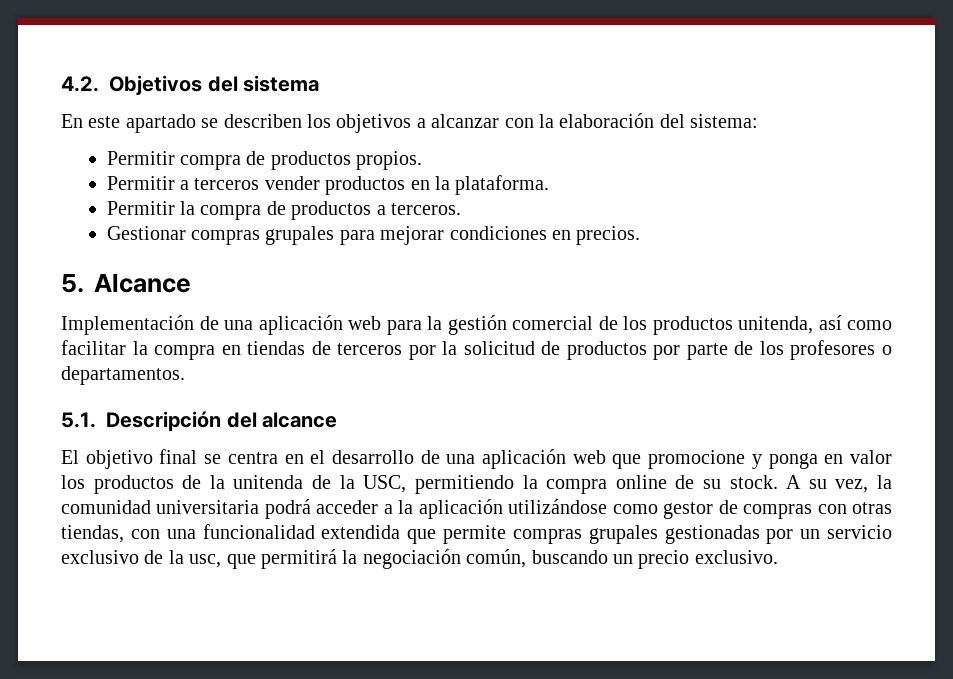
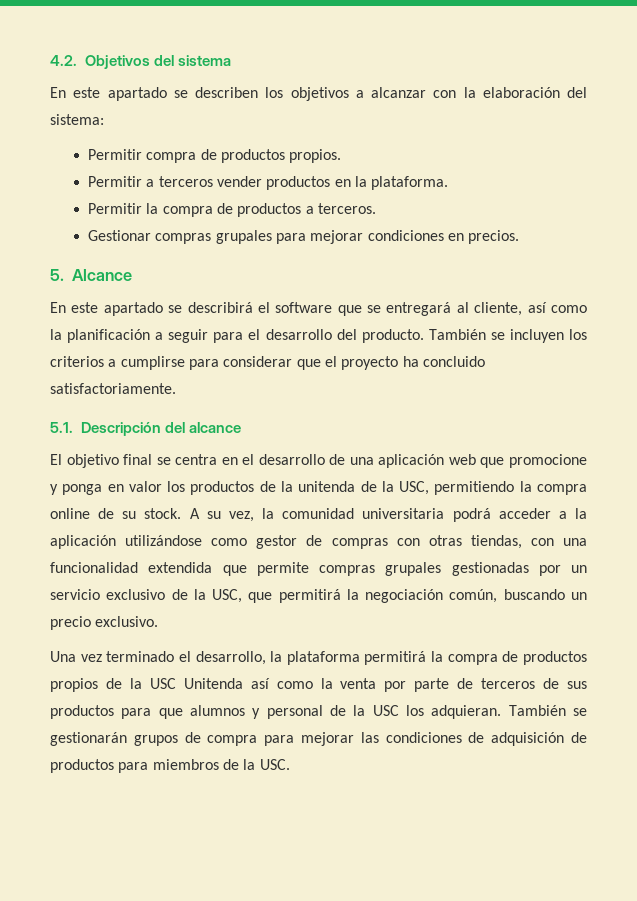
[61,315,892,335] [61,340,892,360] [61,366,185,385] Implementación de una aplicación web para la gestión comercial de los productos unitenda, así como facilitar la compra en tiendas de terceros por la solicitud de productos por parte de los profesores o departamentos. -> [50,302,587,316] [50,329,587,343] [50,356,485,370] [50,383,176,394] En este apartado se describirá el software que se entregará al cliente, así como la planificación a seguir para el desarrollo del producto. También se incluyen los criterios a cumplirse para considerar que el proyecto ha concluido satisfactoriamente.
[189,554,222,568] usc, -> [212,589,243,603] USC,
(778, 557) none -> [50,651,587,665] [50,678,588,692] [50,705,587,719] [50,732,587,746] [50,759,290,773] // Una vez terminado el desarrollo, la plataforma permitirá la compra de productos propios de la USC Unitenda así como la venta por parte de terceros de sus productos para que alumnos y personal de la USC los adquieran. También se gestionarán grupos de compra para mejorar las condiciones de adquisición de productos para miembros de la USC.

